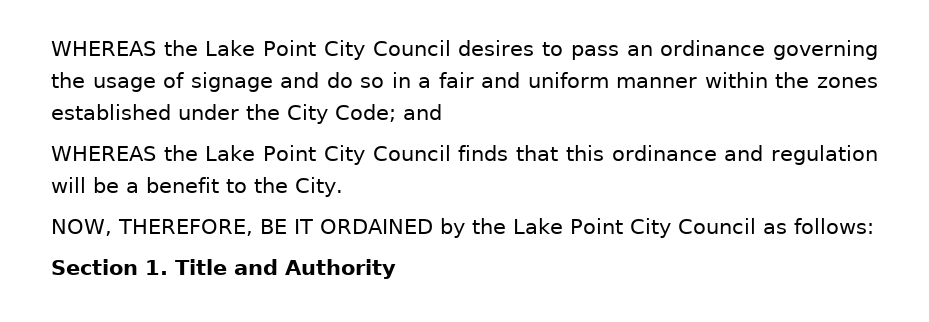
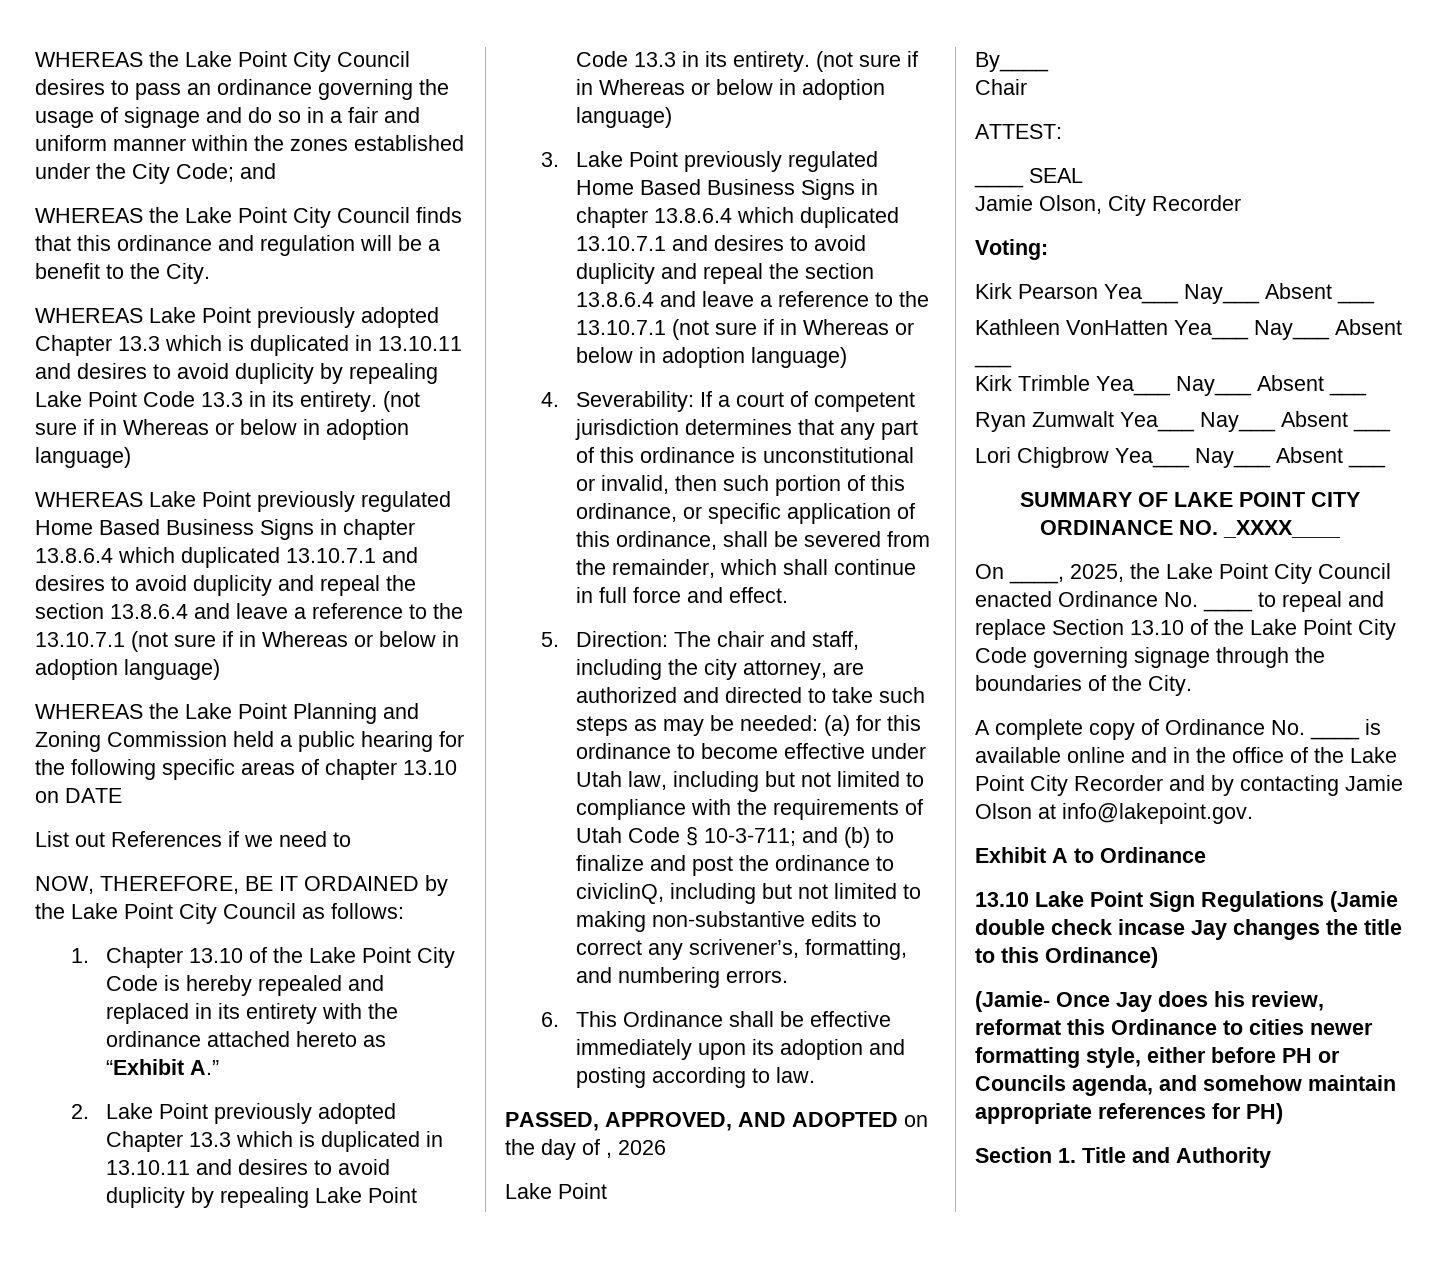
(343, 187) none -> [35,307,439,328] [35,335,462,356] [35,363,438,384] [35,391,420,412] [35,419,409,440] [35,447,131,468] [35,491,451,512] [35,519,415,540] [35,547,418,568] [35,575,416,596] [35,603,463,619] [35,631,459,652] [35,659,220,680] [35,703,419,724] [35,731,464,752] [35,759,457,780] [35,788,122,803] [35,831,351,847] // WHEREAS Lake Point previously adopted Chapter 13.3 which is duplicated in 13.10.11 and desires to avoid duplicity by repealing Lake Point Code 13.3 in its entirety. (not sure if in Whereas or below in adoption language) // WHEREAS Lake Point previously regulated Home Based Business Signs in chapter 13.8.6.4 which duplicated 13.10.7.1 and desires to avoid duplicity and repeal the section 13.8.6.4 and leave a reference to the 13.10.7.1 (not sure if in Whereas or below in adoption language) // WHEREAS the Lake Point Planning and Zoning Commission held a public hearing for the following specific areas of chapter 13.10 on DATE // List out References if we need to
(874, 226) none -> [70,947,455,968] [105,975,384,996] [105,1003,398,1024] [105,1031,386,1047] [105,1059,219,1075] [70,1103,396,1124] [105,1131,443,1152] [105,1159,390,1175] [105,1187,417,1208] [575,51,918,72] [575,79,885,100] [575,107,672,128] [540,151,878,172] [575,179,878,200] [575,207,899,228] [575,235,866,251] [575,263,874,284] [575,291,929,307] [575,319,914,340] [575,347,847,368] [540,391,915,412] [574,419,918,440] [575,447,914,463] [575,475,905,496] [575,503,915,524] [575,531,930,550] [575,559,916,578] [575,587,788,603] [540,631,859,650] [575,659,864,680] [575,687,925,703] [575,715,921,736] [575,743,926,759] [575,771,924,792] [575,799,923,820] [575,827,894,848] [575,855,894,876] [575,883,921,904] [575,911,881,932] [575,939,907,960] [575,967,788,988] [540,1011,891,1027] [575,1039,905,1060] [575,1067,815,1088] [505,1112,928,1131] [505,1139,666,1160] [505,1183,607,1199] [975,52,1049,72] [975,79,1027,95] [975,124,1062,139] [974,183,1024,188] [1029,168,1083,183] [975,195,1241,216] [975,239,1048,260] [975,283,1332,304] [1337,299,1375,304] [975,319,1402,340] [974,363,1012,368] [975,375,1324,396] [1329,391,1367,396] [975,411,1348,432] [1353,427,1391,432] [975,447,1343,468] [1348,463,1386,468] [1020,492,1360,507] [1040,520,1341,538] [975,563,1391,584] [975,591,1198,607] [1203,607,1253,612] [1258,591,1384,612] [975,619,1396,640] [975,647,1325,668] [975,675,1192,696] [975,719,1305,740] [1310,735,1360,740] [1365,719,1381,735] [975,747,1397,763] [975,775,1403,796] [975,803,1253,824] [975,847,1206,863] [975,891,1398,912] [975,919,1402,940] [975,947,1158,968] [975,991,1324,1012] [975,1019,1373,1035] [975,1047,1340,1068] [975,1075,1396,1096] [975,1103,1283,1124] // 1. Chapter 13.10 of the Lake Point City Code is hereby repealed and replaced in its entirety with the ordinance attached hereto as “Exhibit A.” // 2. Lake Point previously adopted Chapter 13.3 which is duplicated in 13.10.11 and desires to avoid duplicity by repealing Lake Point Code 13.3 in its entirety. (not sure if in Whereas or below in adoption language) // 3. Lake Point previously regulated Home Based Business Signs in chapter 13.8.6.4 which duplicated 13.10.7.1 and desires to avoid duplicity and repeal the section 13.8.6.4 and leave a reference to the 13.10.7.1 (not sure if in Whereas or below in adoption language) // 4. Severability: If a court of competent jurisdiction determines that any part of this ordinance is unconstitutional or invalid, then such portion of this ordinance, or specific application of this ordinance, shall be severed from the remainder, which shall continue in full force and effect. // 5. Direction: The chair and staff, including the city attorney, are authorized and directed to take such steps as may be needed: (a) for this ordinance to become effective under Utah law, including but not limited to compliance with the requirements of Utah Code § 10-3-711; and (b) to finalize and post the ordinance to civiclinQ, including but not limited to making non-substantive edits to correct any scrivener’s, formatting, and numbering errors. // 6. This Ordinance shall be effective immediately upon its adoption and posting according to law. // PASSED, APPROVED, AND ADOPTED on the day of , 2026 // Lake Point // By____ // Chair // ATTEST: // ____ SEAL // Jamie Olson, City Recorder // Voting: // Kirk Pearson Yea___ Nay___ Absent ___ // Kathleen VonHatten Yea___ Nay___ Absent ___ // Kirk Trimble Yea___ Nay___ Absent ___ // Ryan Zumwalt Yea___ Nay___ Absent ___ // Lori Chigbrow Yea___ Nay___ Absent ___ // SUMMARY OF LAKE POINT CITY ORDINANCE NO. _XXXX____ // On ____, 2025, the Lake Point City Council enacted Ordinance No. ____ to repeal and replace Section 13.10 of the Lake Point City Code governing signage through the boundaries of the City. // A complete copy of Ordinance No. ____ is available online and in the office of the Lake Point City Recorder and by contacting Jamie Olson at info@lakepoint.gov. // Exhibit A to Ordinance // 13.10 Lake Point Sign Regulations (Jamie double check incase Jay changes the title to this Ordinance) // (Jamie- Once Jay does his review, reformat this Ordinance to cities newer formatting style, either before PH or Councils agenda, and somehow maintain appropriate references for PH)

